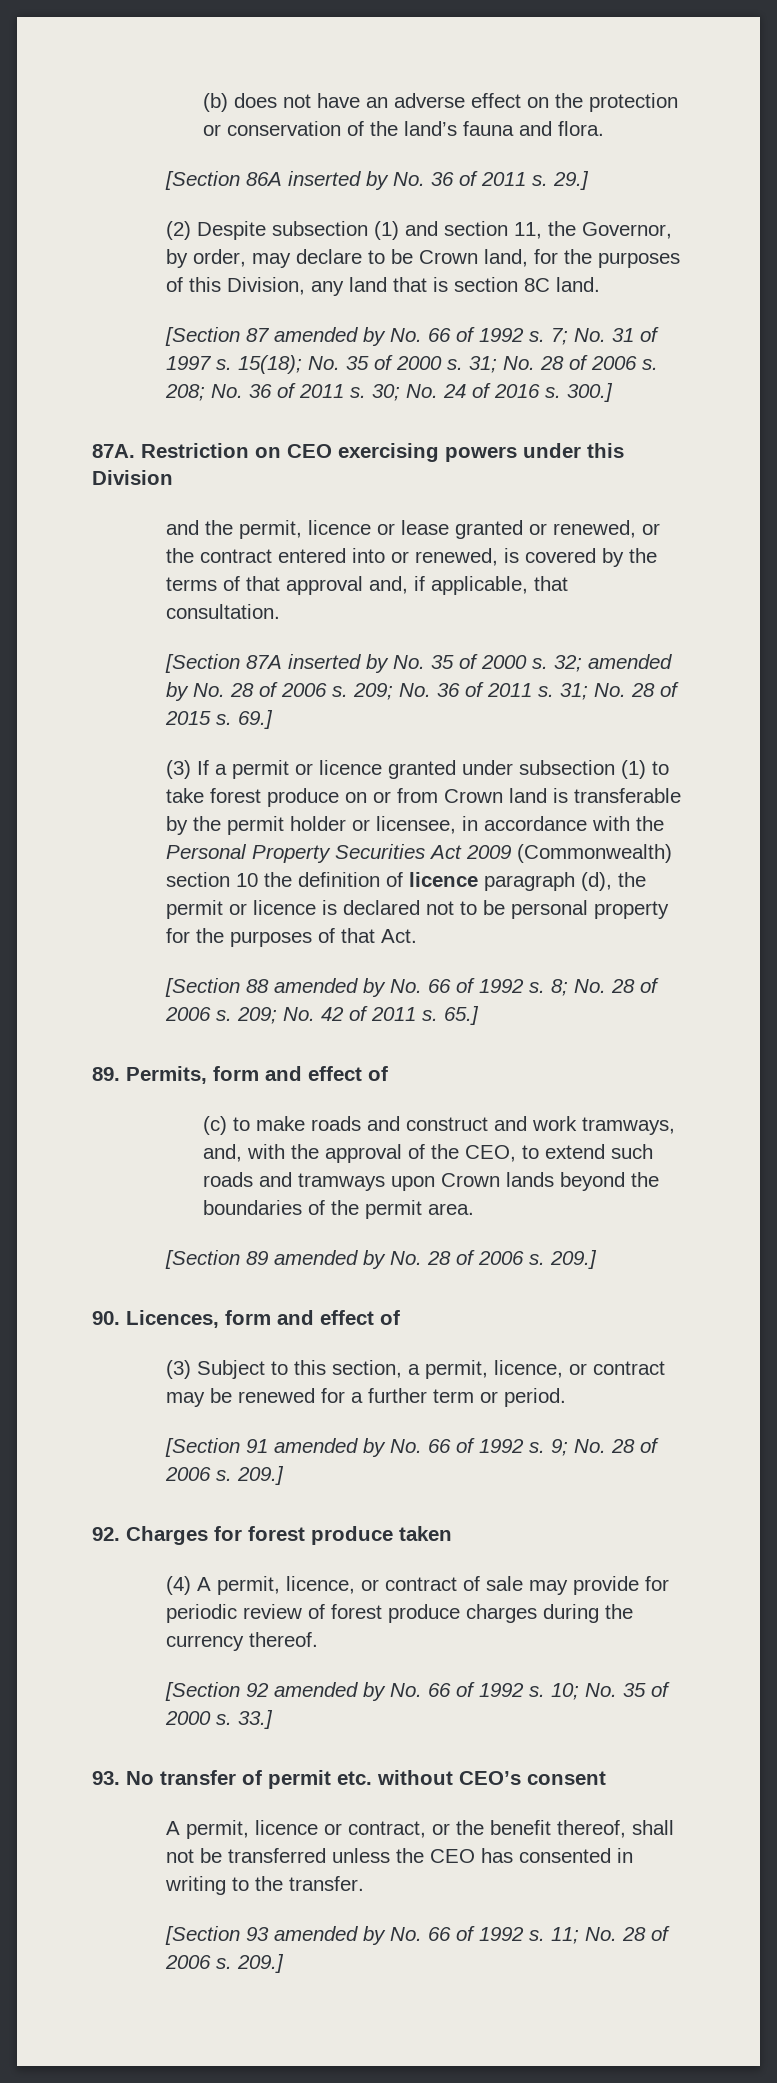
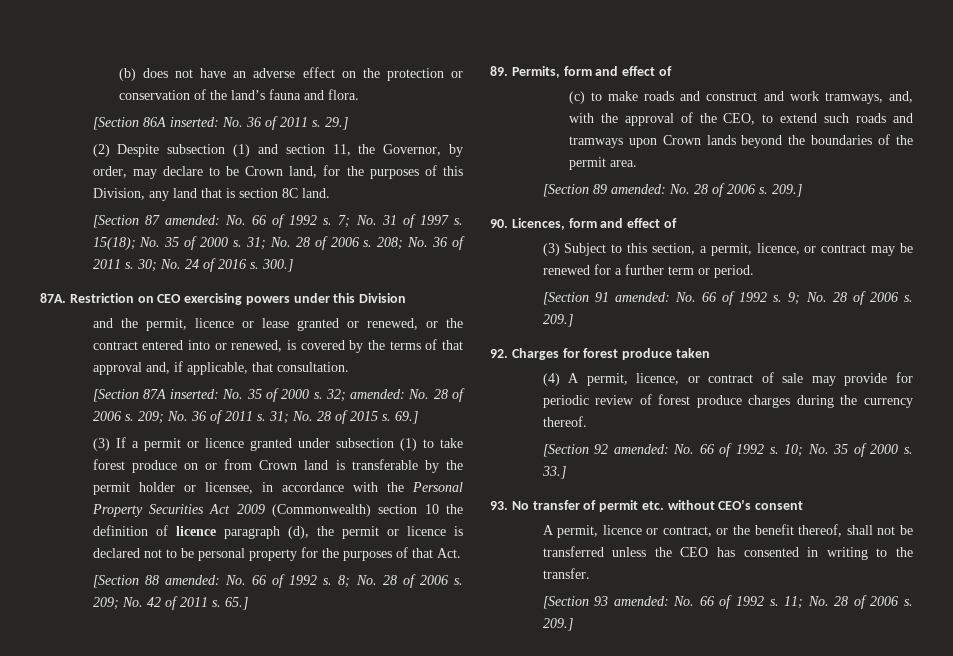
[287,171,389,190] inserted by -> [169,117,219,127] inserted:
[273,327,386,346] amended by -> [164,215,220,225] amended:
[287,654,389,673] inserted by -> [170,389,220,399] inserted:
[587,654,672,669] [165,682,189,701] amended by -> [350,389,406,399] amended:
[273,978,386,997] amended by -> [164,575,220,585] amended:
[273,1250,386,1269] amended by -> [610,184,666,194] amended:
[273,1438,386,1457] amended by -> [614,292,670,302] amended:
[273,1682,386,1701] amended by -> [613,444,669,454] amended:
[273,1926,386,1945] amended by -> [613,596,669,606] amended:

